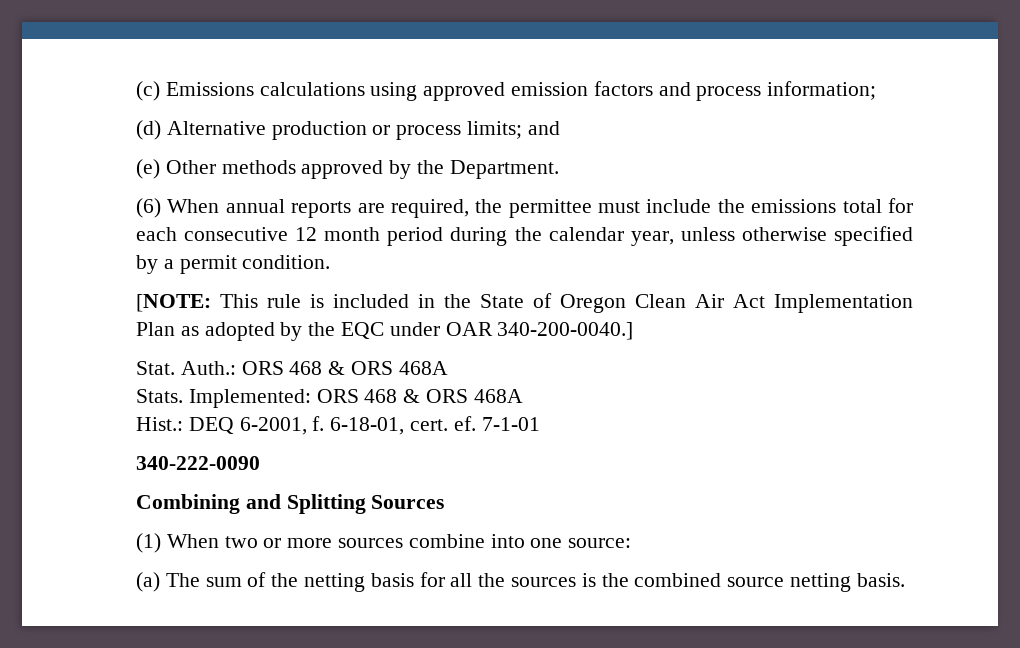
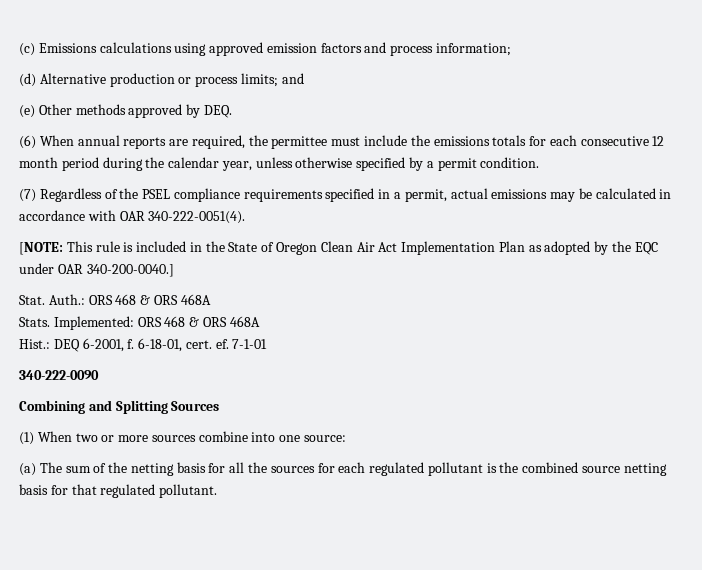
[417,160,559,179] the Department. -> [203,105,232,118] DEQ.
[842,199,882,213] total -> [492,135,527,146] totals
(331, 262) none -> [19,188,672,202] [19,210,246,224] // (7) Regardless of the PSEL compliance requirements specified in a permit, actual emissions may be calculated in accordance with OAR 340-222-0051(4).
(577, 582) none -> [317,462,483,476] for each regulated pollutant
[856,573,905,587] basis. -> [19,484,218,498] basis for that regulated pollutant.

